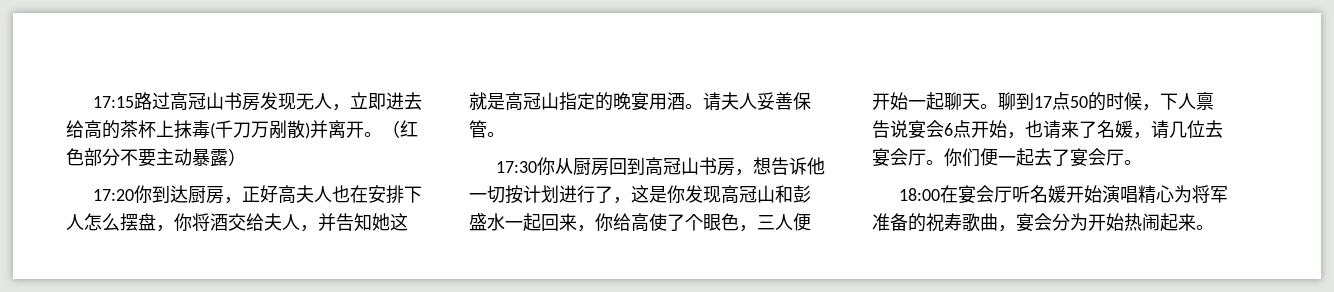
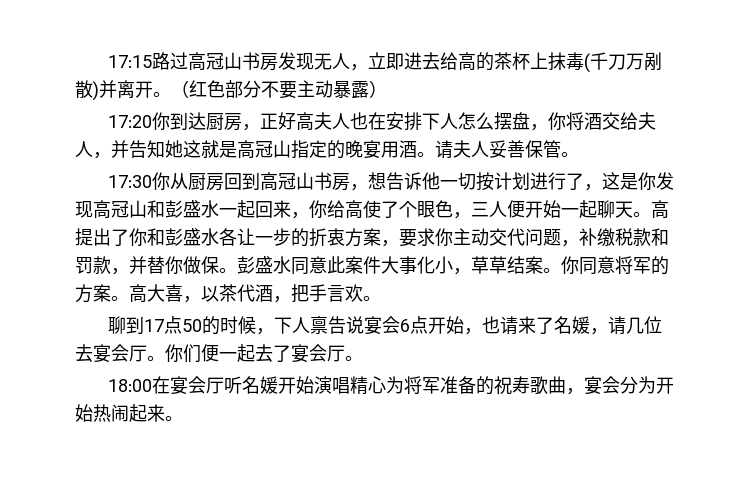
(998, 106) none -> [651,200,669,219] [75,228,669,247] [75,256,669,275] [75,284,381,303] 高提出了你和彭盛水各让一步的折衷方案，要求你主动交代问题，补缴税款和罚款，并替你做保。彭盛水同意此案件大事化小，草草结案。你同意将军的方案。高大喜，以茶代酒，把手言欢。 //

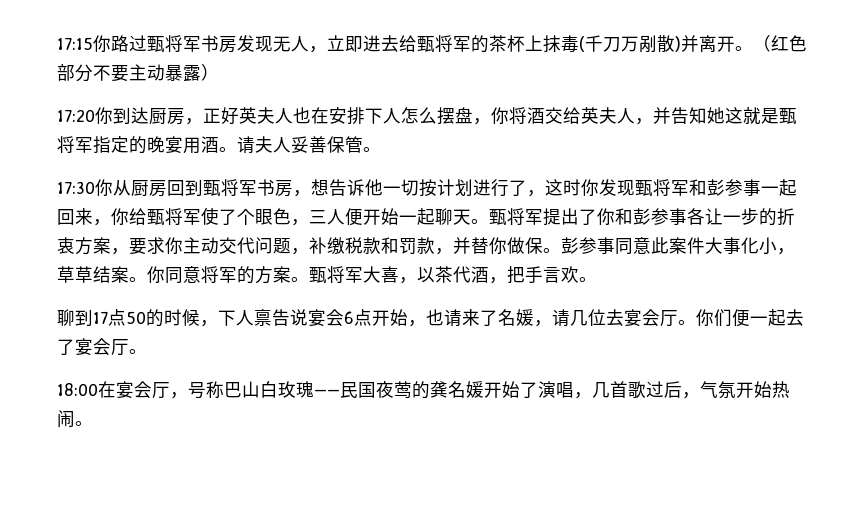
[152,52,243,71] 路过高冠山 -> [93,35,201,52] 你路过甄将军
[458,52,477,71] 高 -> [417,35,471,52] 甄将军
[296,112,315,131] 高 -> [239,107,257,124] 英
(639, 121) none -> [581,107,599,124] 英
[237,140,291,159] 高冠山 -> [779,108,797,124] [57,136,93,153] 甄将军
[260,172,315,191] 高冠山 -> [203,179,257,196] 甄将军
[620,172,675,190] [75,200,219,219] 是你发现高冠山和彭盛水 -> [563,179,761,196] 时你发现甄将军和彭参事
[345,200,363,219] 高 -> [147,208,201,225] 甄将军
[651,200,669,219] 高 -> [489,208,543,225] 甄将军
[183,228,219,246] 盛水 -> [651,208,687,225] 参事
[255,256,291,274] 盛水 -> [579,237,615,254] 参事
[129,284,147,303] 高 -> [309,266,363,283] 甄将军
[224,376,657,395] 听名媛开始演唱精心为将军准备的祝寿歌曲，宴会分为 -> [170,381,736,399] ，号称巴山白玫瑰——民国夜莺的龚名媛开始了演唱，几首歌过后，气氛
[129,404,165,422] 起来 -> (75, 419) none

